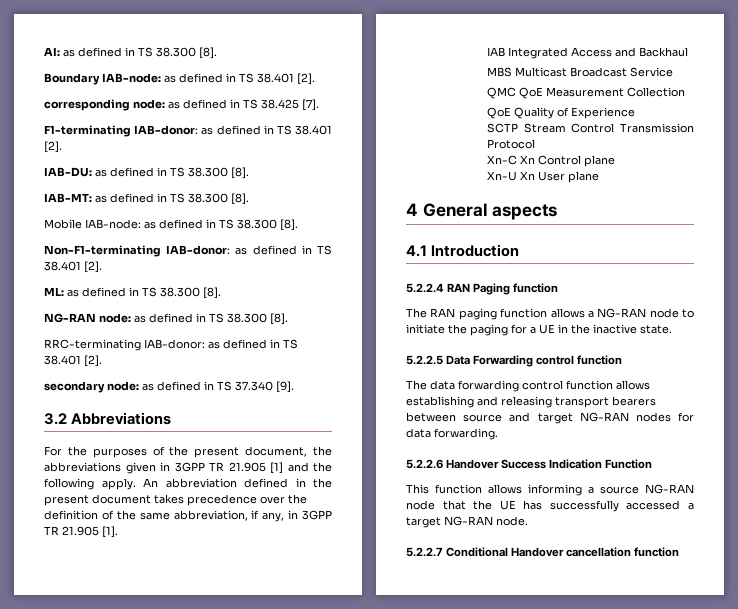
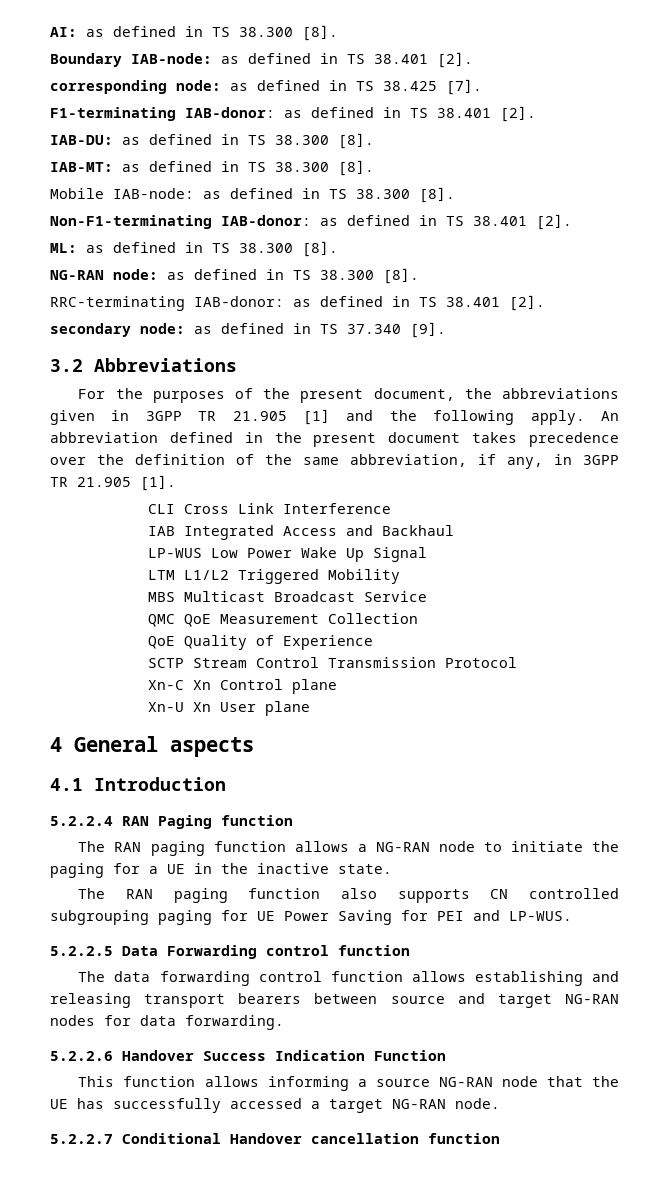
(118, 532) none -> [148,503,392,514] // CLI Cross Link Interference
(689, 52) none -> [148,547,428,562] [148,569,401,584] // LP-WUS Low Power Wake Up Signal // LTM L1/L2 Triggered Mobility
(672, 329) none -> [78,888,620,903] [50,910,572,925] // The RAN paging function also supports CN controlled subgrouping paging for UE Power Saving for PEI and LP-WUS.

